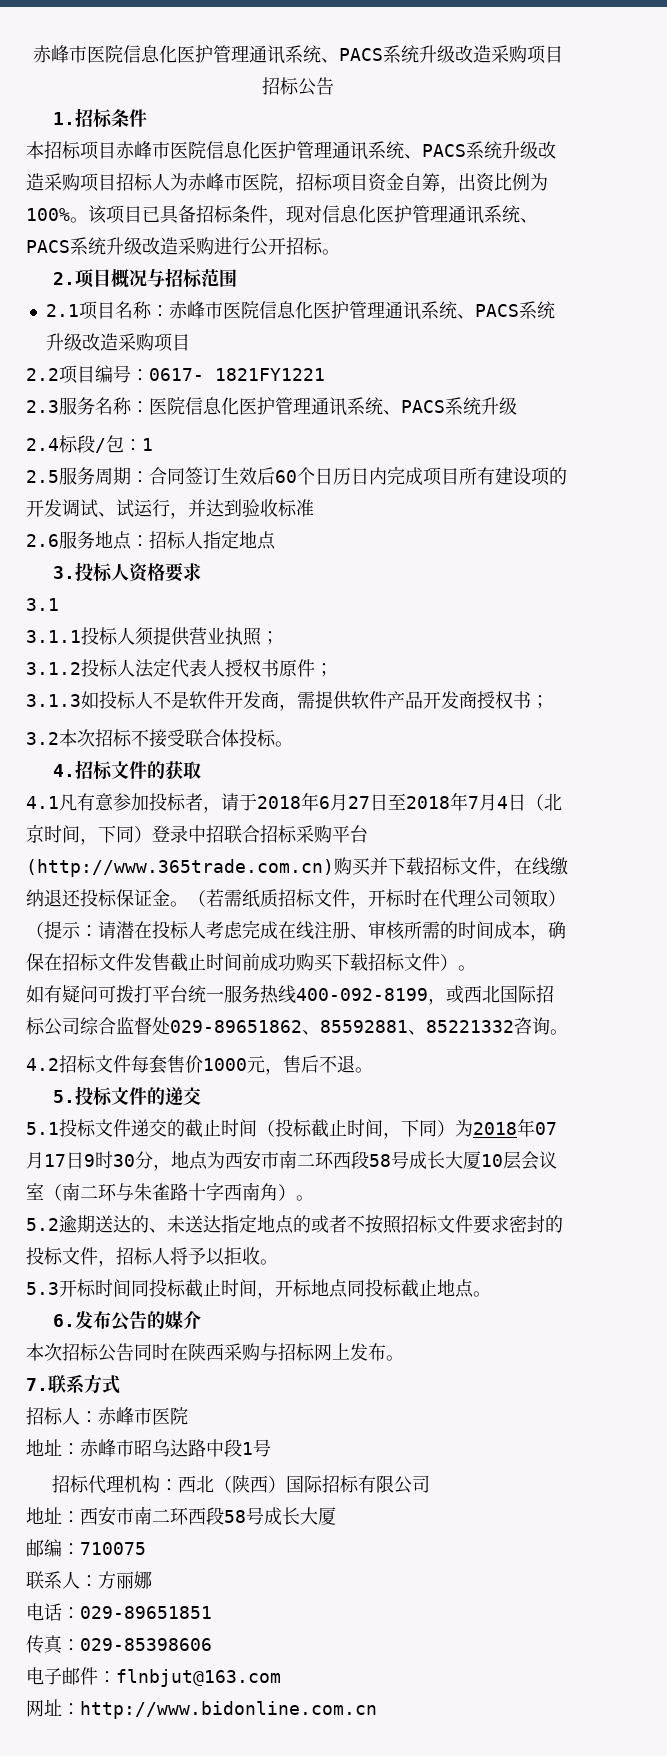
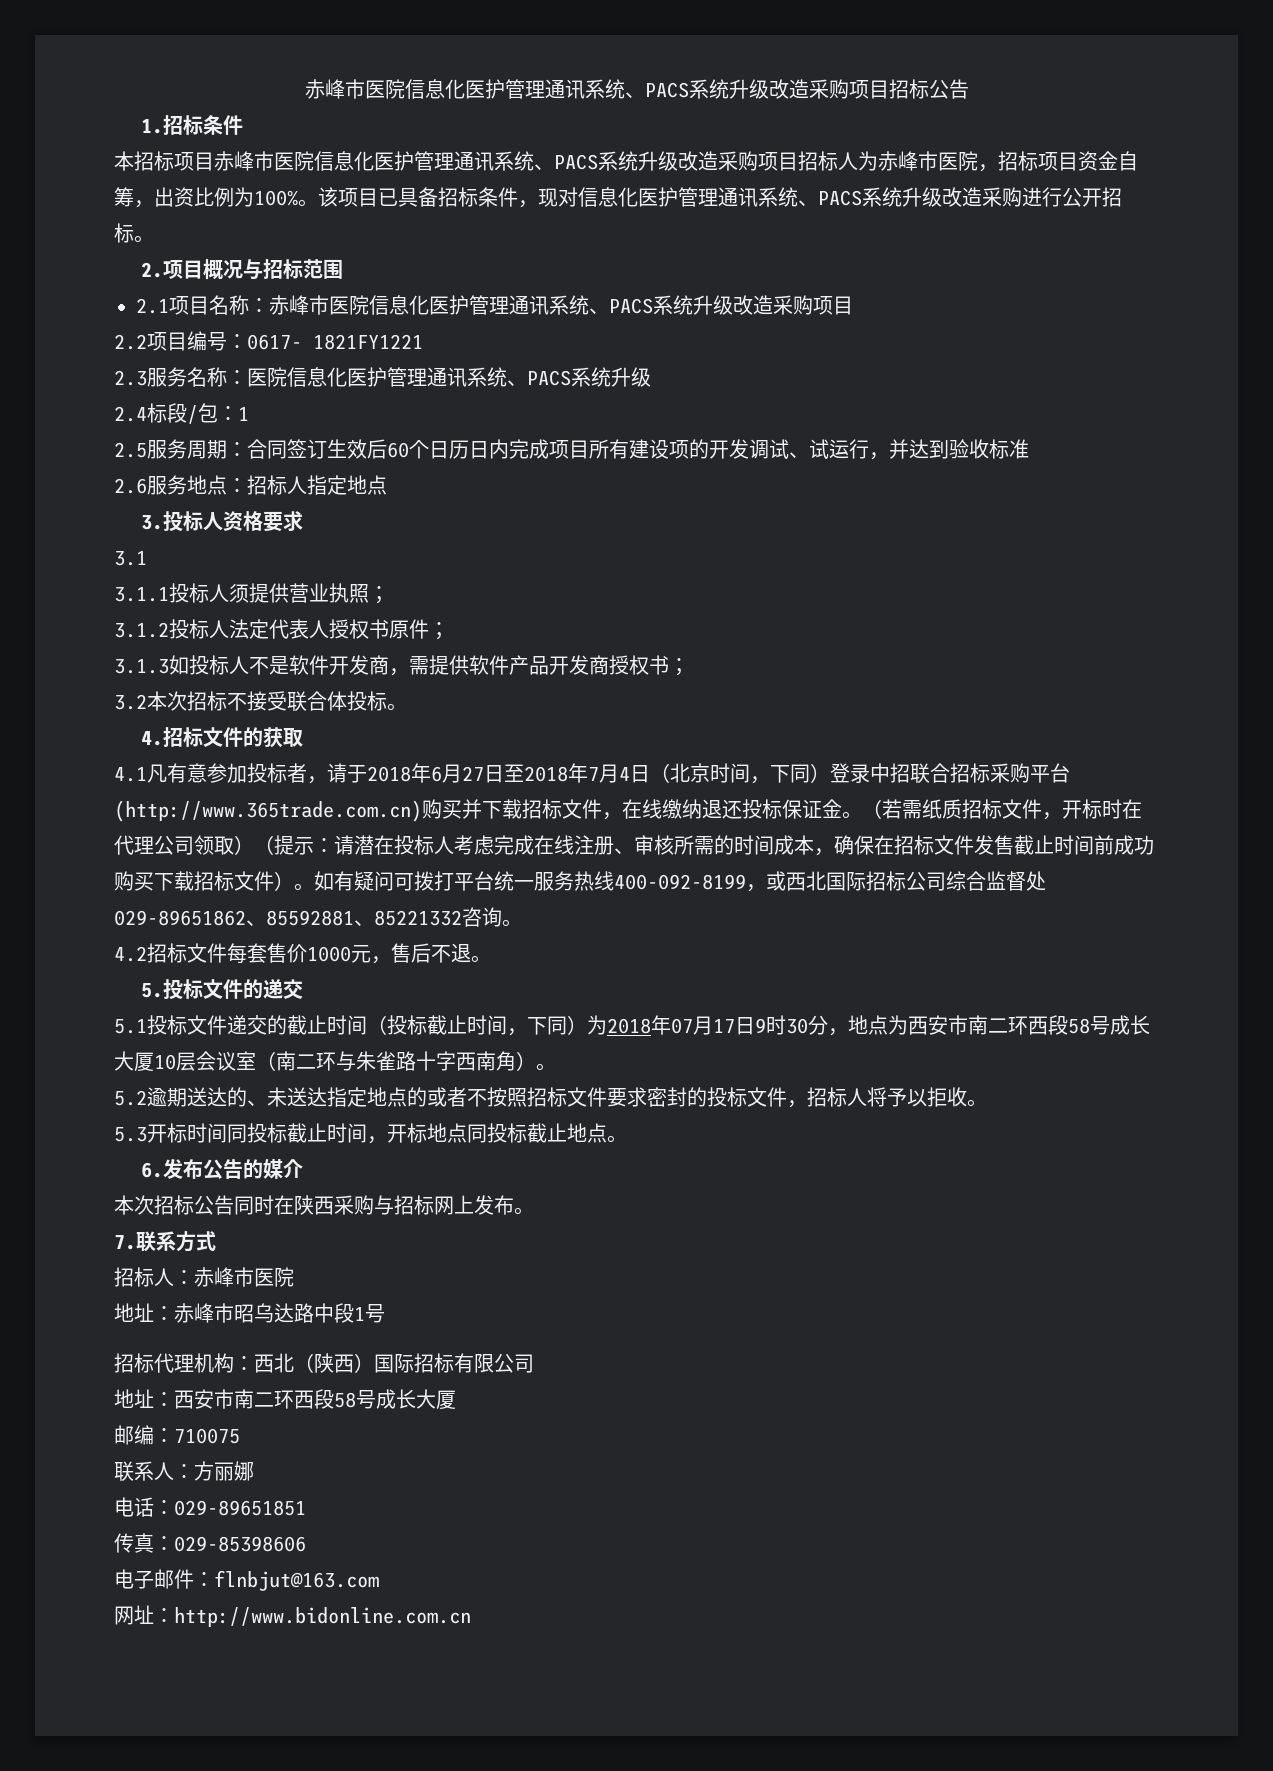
(476, 968) // -> (314, 887) none

